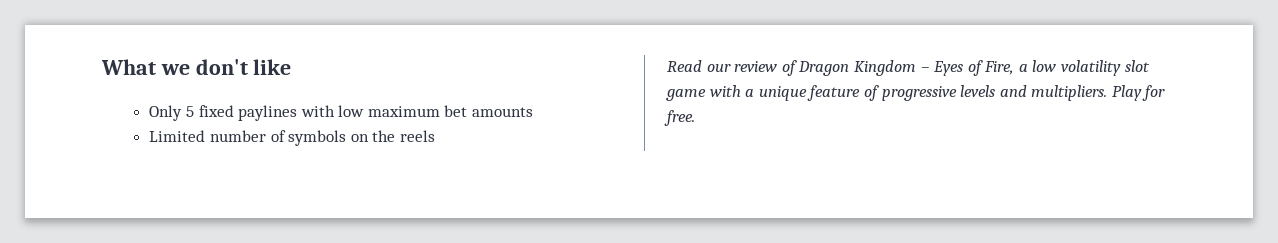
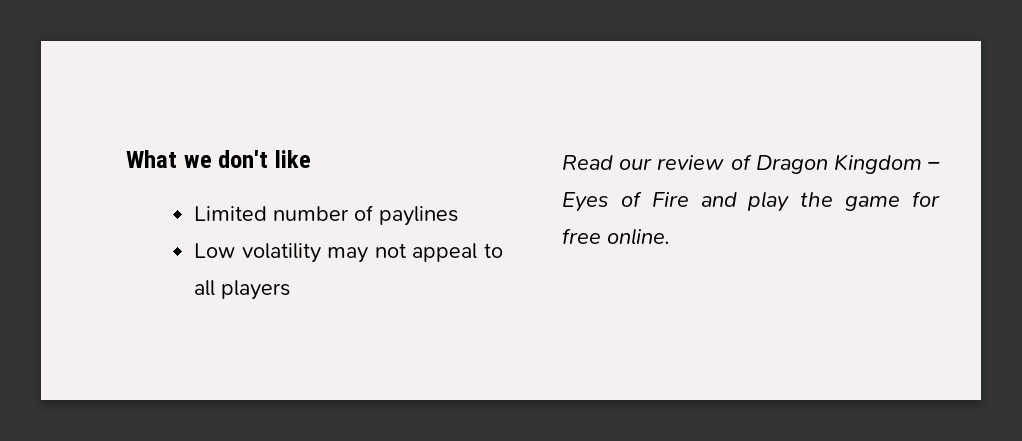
[149,105,534,121] [149,130,435,146] Only 5 fixed paylines with low maximum bet amounts // Limited number of symbols on the reels -> [194,205,459,226] [194,243,503,263] [194,280,291,300] Limited number of paylines // Low volatility may not appeal to all players
[984,60,1150,76] [666,85,1166,101] [664,110,695,126] Fire, a low volatility slot game with a unique feature of progressive levels and multipliers. Play for free. -> [651,191,940,212] [562,228,670,245] Fire and play the game for free online.

